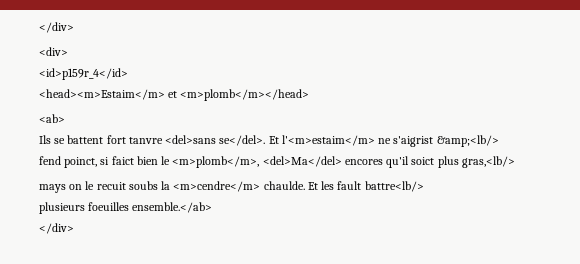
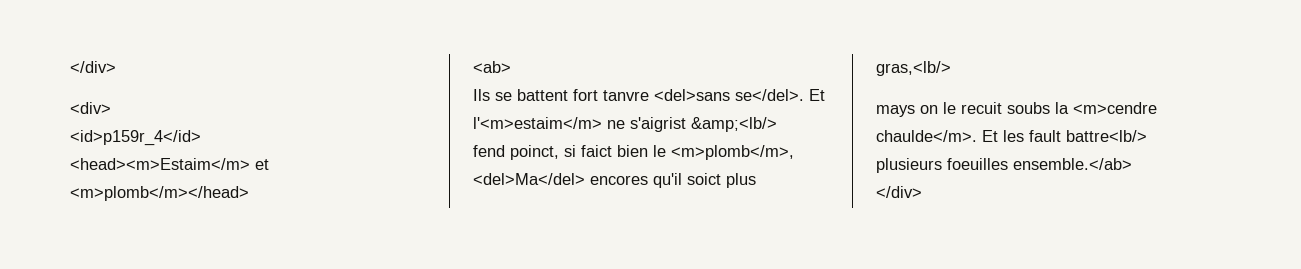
[173,181,305,192] <m>cendre</m> chaulde. -> [1073,102,1157,114] [876,130,977,142] <m>cendre chaulde</m>.

